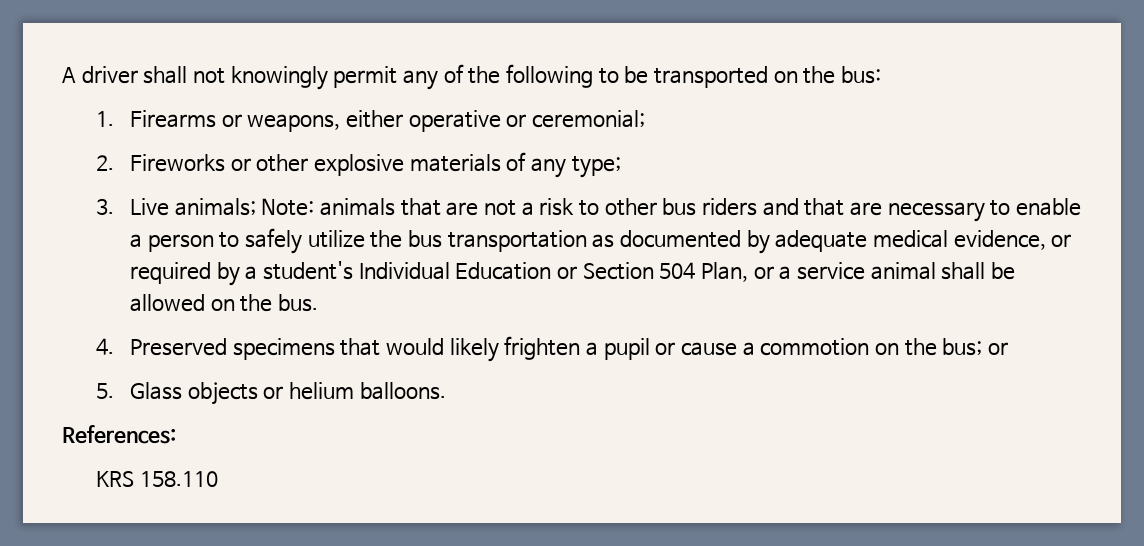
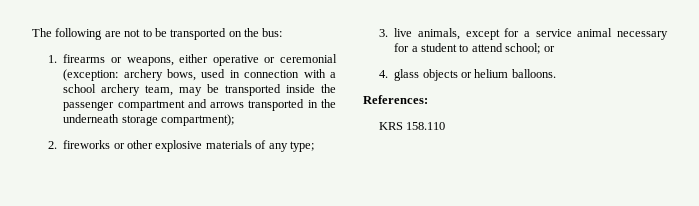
[62,64,593,90] A driver shall not knowingly permit any of the following -> [32,28,141,40] The following are not
[130,110,217,128] Firearms -> [63,54,106,63] firearms
[532,110,646,128] ceremonial; -> [280,54,337,63] [63,69,336,81] [63,84,336,96] [63,99,336,111] [63,114,235,126] ceremonial (exception: archery bows, used in connection with a school archery team, may be transported inside the passenger compartment and arrows transported in the underneath storage compartment);
[130,154,226,172] Fireworks -> [63,140,111,149] fireworks
[130,198,1081,222] [130,228,1072,254] [130,261,1015,286] [130,294,319,312] [96,336,983,362] Live animals; Note: animals that are not a risk to other bus riders and that are necessary to enable a person to safely utilize the bus transportation as documented by adequate medical evidence, or required by a student's Individual Education or Section 504 Plan, or a service animal shall be allowed on the bus. // 4. Preserved specimens that would likely frighten a pupil or cause a commotion on the bus; -> [394,28,668,40] [394,43,541,54] live animals, except for a service animal necessary for a student to attend school;
[96,382,183,400] 5. Glass -> [378,69,420,81] 4. glass

